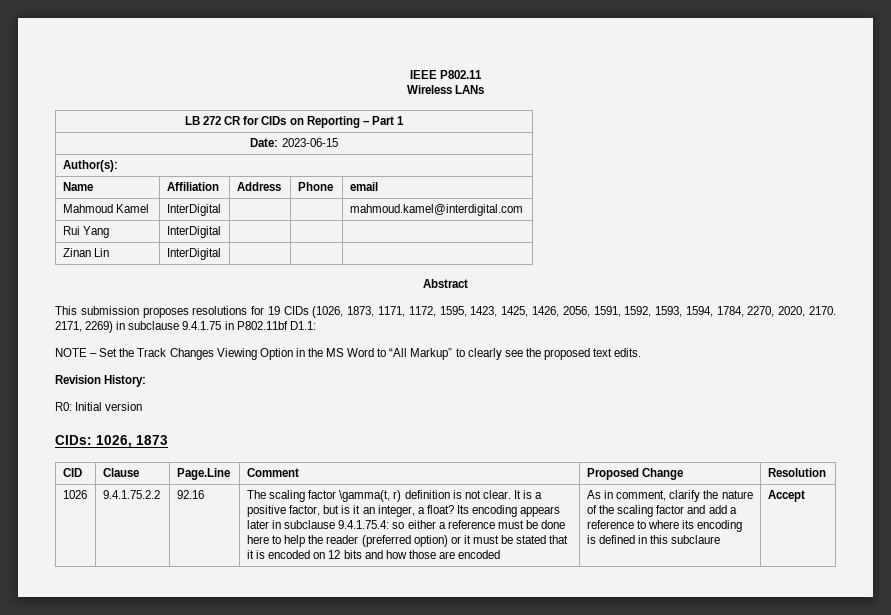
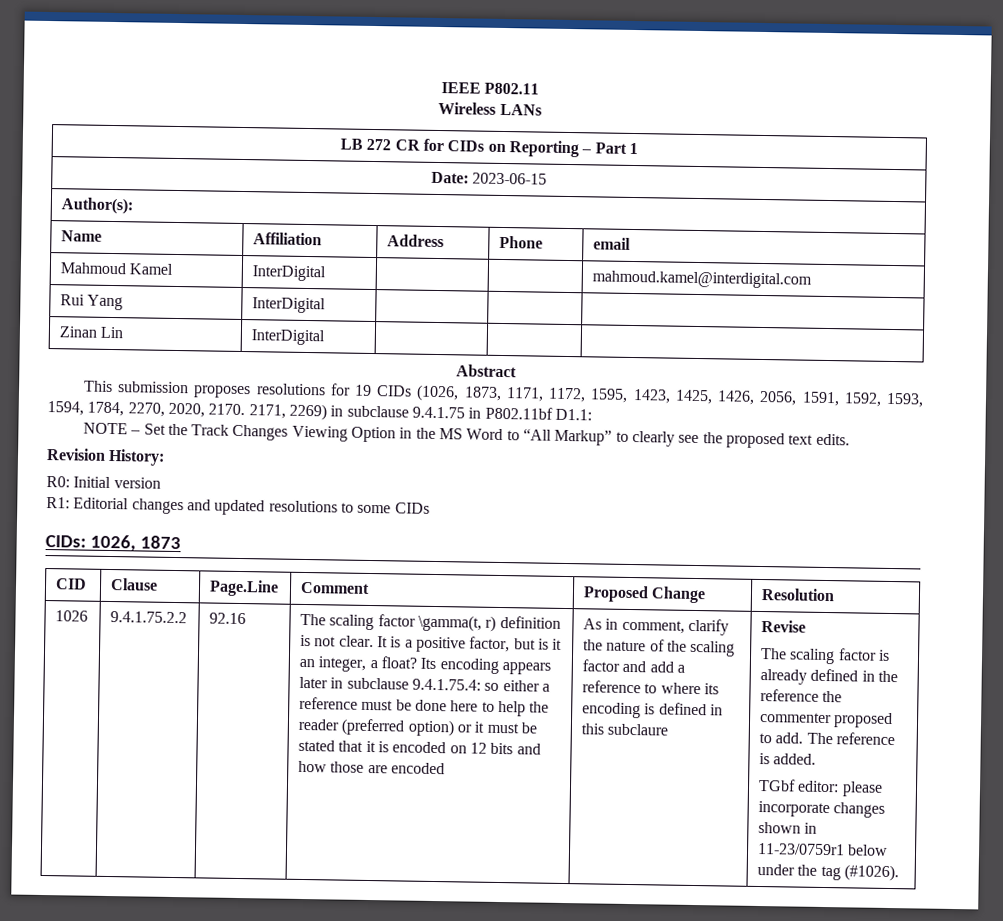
(143, 406) none -> [46,497,430,516] // R1: Editorial changes and updated resolutions to some CIDs
[767,490,805,502] Accept -> [761,620,807,633] [760,648,891,665] [760,668,899,685] [760,689,843,703] [760,712,894,729] [759,732,896,746] [759,752,817,765] [758,778,883,797] [758,800,886,818] [758,821,818,834] [757,842,889,856] [757,863,900,882] Revise // The scaling factor is already defined in the reference the commenter proposed to add. The reference is added. // TGbf editor: please incorporate changes shown in 11-23/0759r1 below under the tag (#1026).

